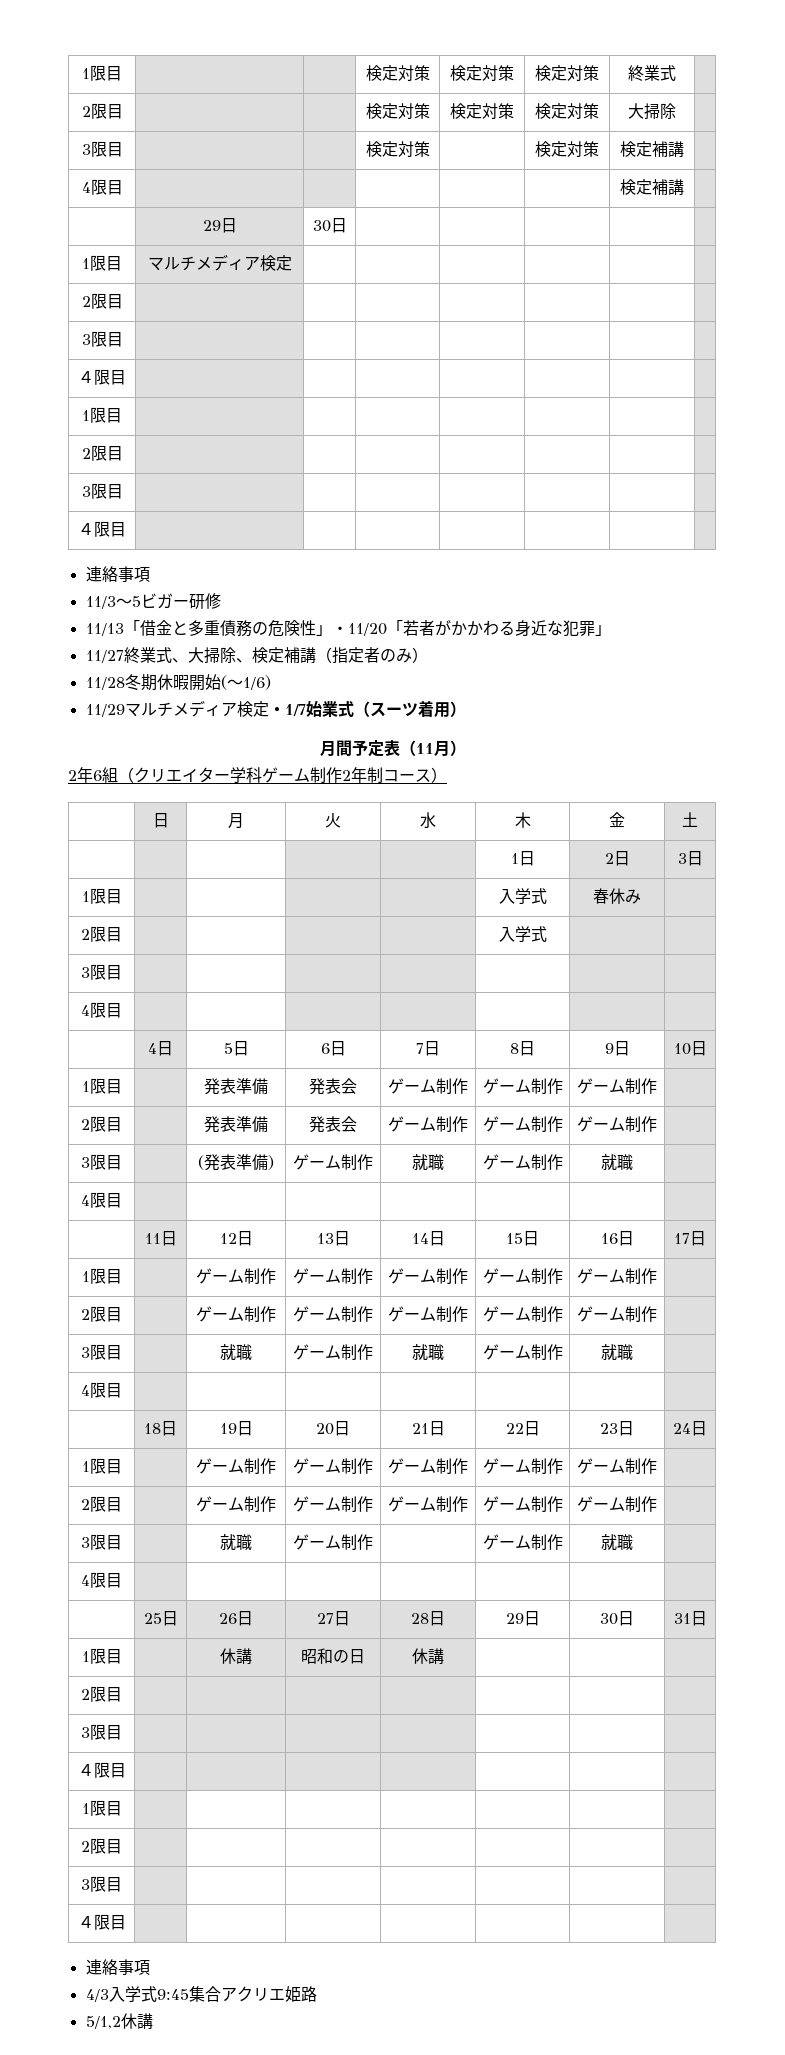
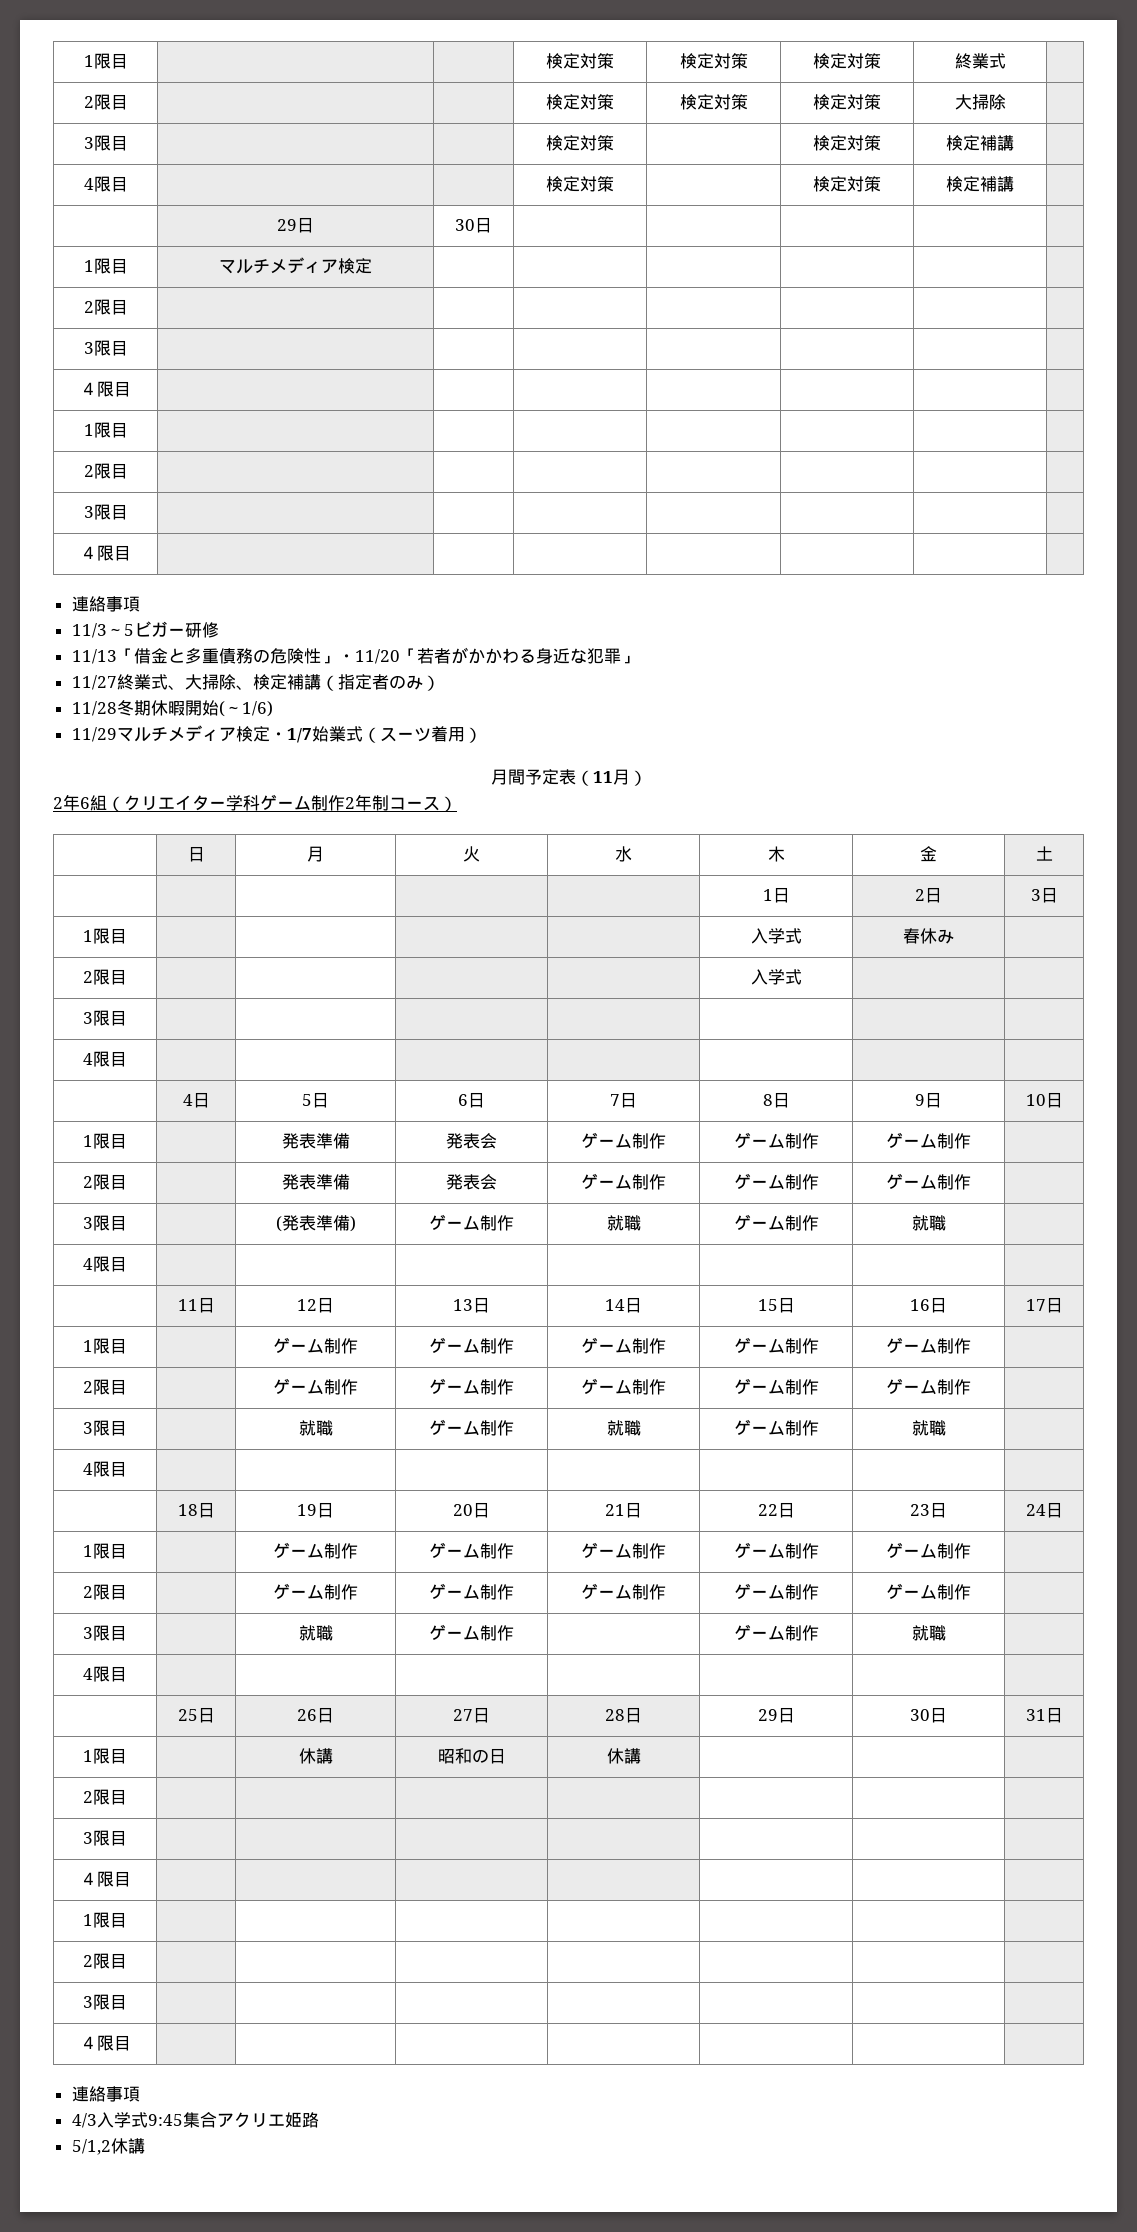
(123, 187) | | -> [546,176,614,192] [813,176,881,192] 検定対策 | | 検定対策

